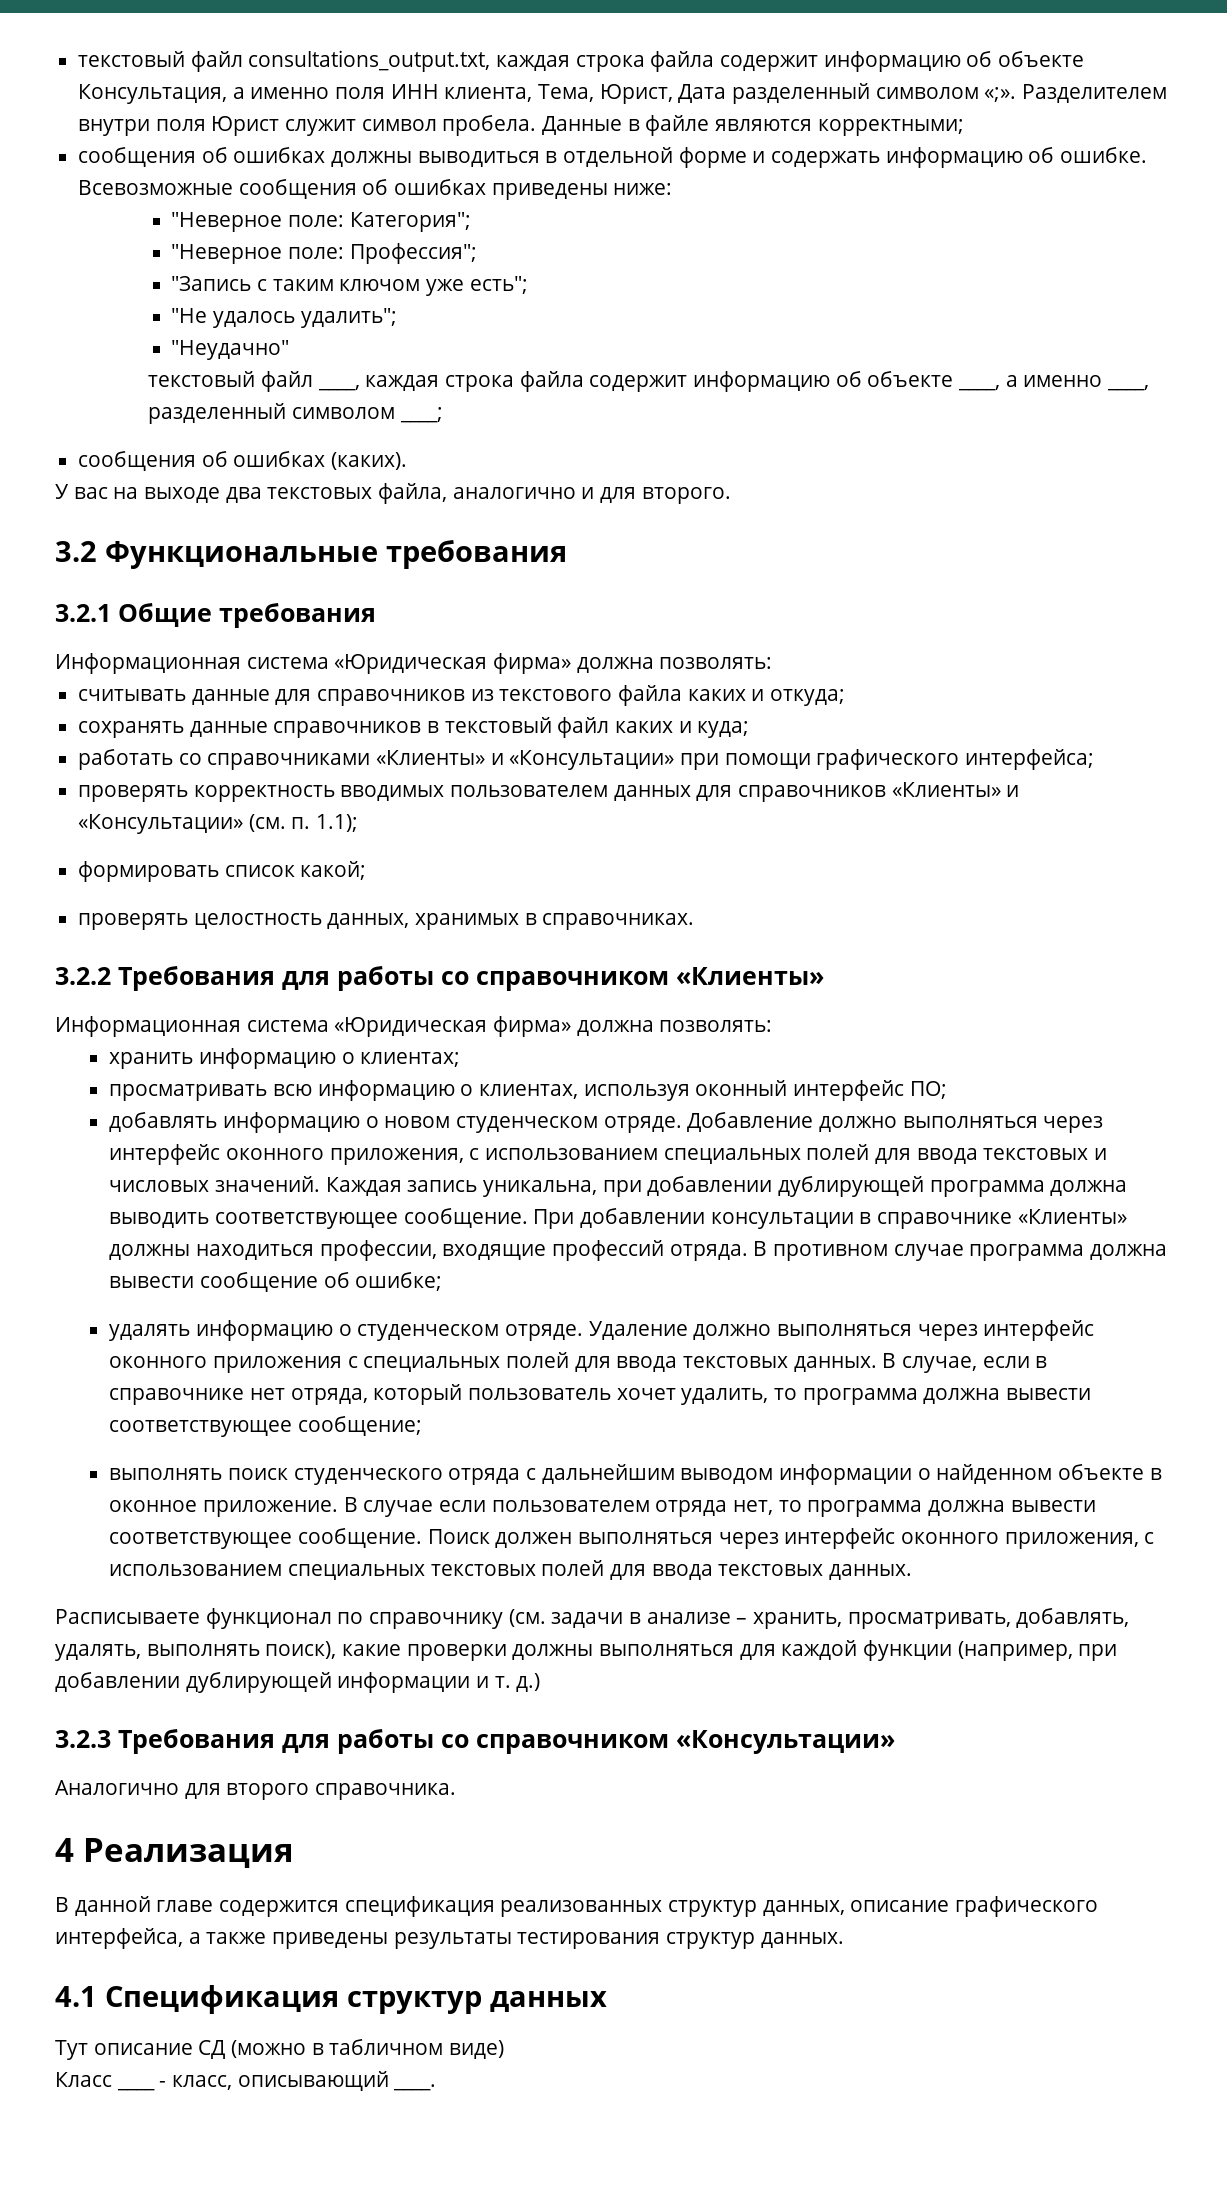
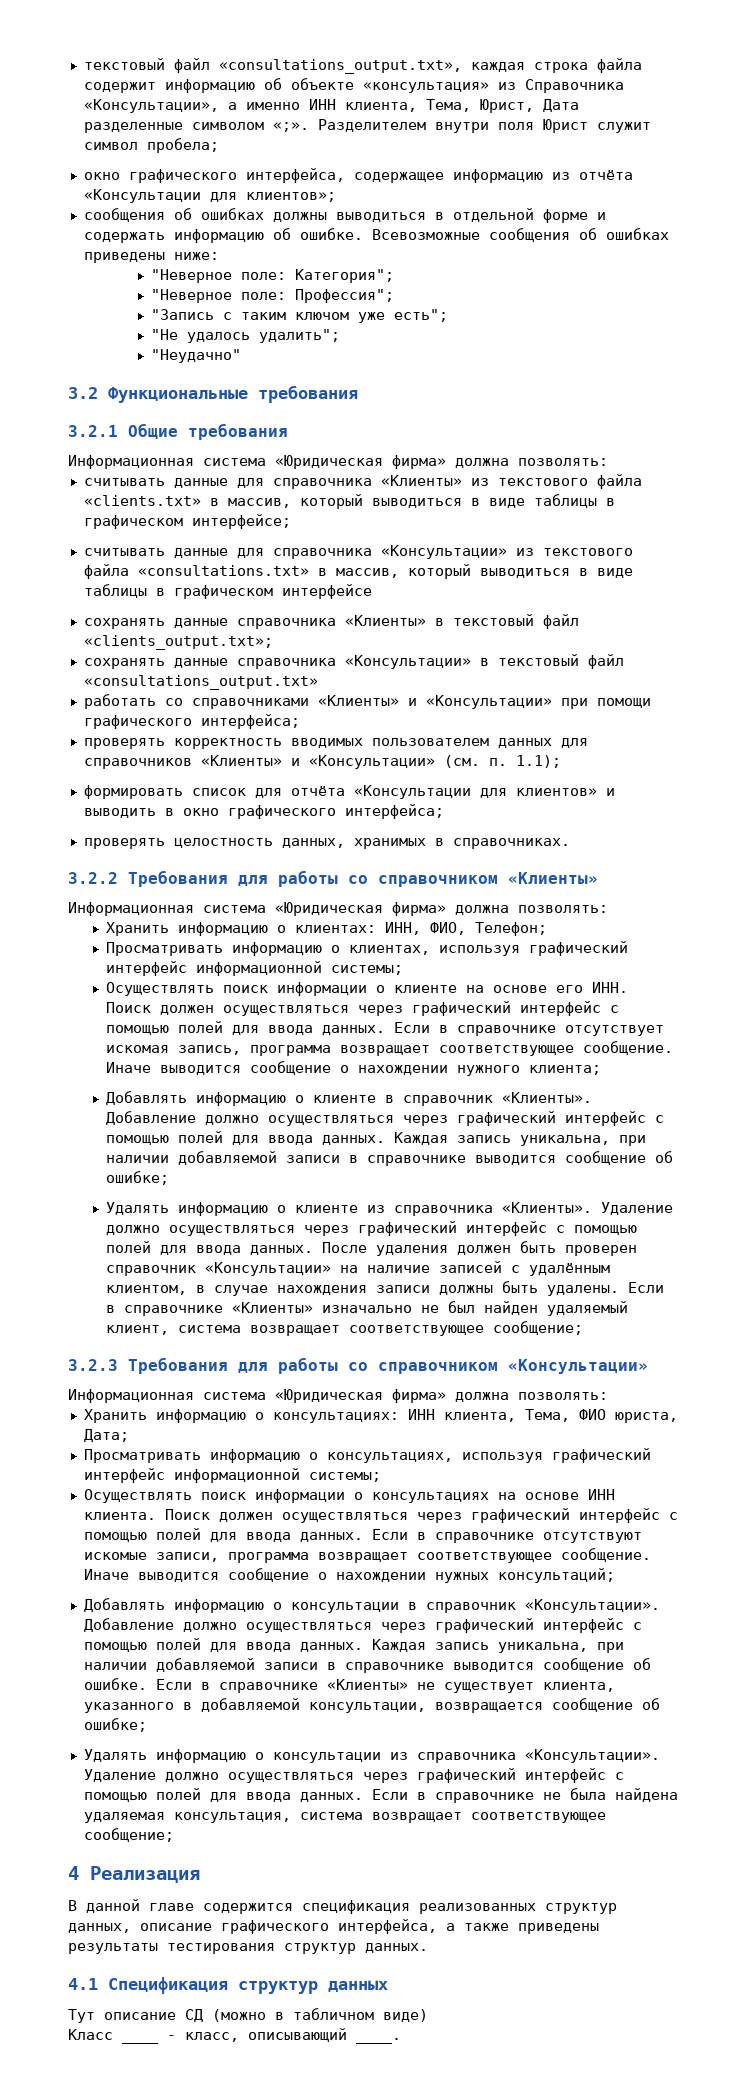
[78,50,1085,72] [78,84,386,104] текстовый файл consultations_output.txt, каждая строка файла содержит информацию об объекте Консультация, а именно поля -> [83,58,642,74] [83,78,624,93] [83,99,300,113] текстовый файл «consultations_output.txt», каждая строка файла содержит информацию об объекте «консультация» из Справочника «Консультации», а именно
[732,83,871,104] разделенный -> [83,122,183,133] разделенные
[442,115,964,136] пробела. Данные в файле являются корректными; -> [146,138,219,153] [83,168,633,183] [83,189,336,203] пробела; // окно графического интерфейса, содержащее информацию из отчёта «Консультации для клиентов»;
[148,371,1150,392] [148,403,443,424] [78,451,408,471] [55,483,731,504] // текстовый файл ____, каждая строка файла содержит информацию об объекте ____, а именно ____, разделенный символом ____; // сообщения об ошибках (каких). // У вас на выходе два текстовых файла, аналогично и для второго. -> (242, 356) none
[317,685,846,706] [78,717,750,738] справочников из текстового файла каких и откуда; // сохранять данные справочников в текстовый файл каких и куда; -> [272,474,642,489] [83,494,615,509] [83,514,291,529] [83,545,633,559] [83,564,633,579] [83,584,372,599] [83,614,579,629] [83,635,273,650] [83,654,624,669] [83,675,318,690] справочника «Клиенты» из текстового файла «clients.txt» в массив, который выводиться в виде таблицы в графическом интерфейсе; // считывать данные для справочника «Консультации» из текстового файла «consultations.txt» в массив, который выводиться в виде таблицы в графическом интерфейсе // сохранять данные справочника «Клиенты» в текстовый файл «clients_output.txt»; // сохранять данные справочника «Консультации» в текстовый файл «consultations_output.txt»
[300,861,367,880] какой; -> [254,785,615,799] [83,804,444,819] для отчёта «Консультации для клиентов» и выводить в окно графического интерфейса;
[109,1048,461,1069] [109,1080,947,1101] [109,1112,1104,1133] [109,1144,1107,1165] [109,1176,1128,1197] [109,1208,1127,1229] [109,1240,1167,1261] [109,1272,443,1292] [109,1320,1095,1341] [109,1352,1048,1373] [109,1384,1091,1405] [109,1416,422,1437] [109,1464,1162,1485] [109,1497,1096,1517] [109,1528,1155,1549] [109,1560,912,1580] [55,1608,1130,1629] [55,1640,1118,1661] [55,1672,541,1693] хранить информацию о клиентах; // просматривать всю информацию о клиентах, используя оконный интерфейс ПО; // добавлять информацию о новом студенческом отряде. Добавление должно выполняться через интерфейс оконного приложения, с использованием специальных полей для ввода текстовых и числовых значений. Каждая запись уникальна, при добавлении дублирующей программа должна выводить соответствующее сообщение. При добавлении консультации в справочнике «Клиенты» должны находиться профессии, входящие профессий отряда. В противном случае программа должна вывести сообщение об ошибке; // удалять информацию о студенческом отряде. Удаление должно выполняться через интерфейс оконного приложения с специальных полей для ввода текстовых данных. В случае, если в справочнике нет отряда, который пользователь хочет удалить, то программа должна вывести соответствующее сообщение; // выполнять поиск студенческого отряда с дальнейшим выводом информации о найденном объекте в оконное приложение. В случае если пользователем отряда нет, то программа должна вывести соответствующее сообщение. Поиск должен выполняться через интерфейс оконного приложения, с использованием специальных текстовых полей для ввода текстовых данных. // Расписываете функционал по справочнику (см. задачи в анализе – хранить, просматривать, добавлять, удалять, выполнять поиск), какие проверки должны выполняться для каждой функции (например, при добавлении дублирующей информации и т. д.) -> [106,922,548,936] [106,941,629,956] [106,961,404,976] [106,982,629,996] [106,1001,620,1016] [106,1021,665,1036] [106,1041,674,1056] [106,1061,602,1076] [106,1091,593,1106] [106,1111,665,1126] [106,1131,647,1146] [106,1151,674,1166] [106,1171,170,1185] [106,1202,674,1216] [106,1221,638,1236] [106,1241,638,1256] [106,1261,611,1276] [106,1281,665,1296] [106,1301,629,1316] [106,1321,584,1336] Хранить информацию о клиентах: ИНН, ФИО, Телефон; // Просматривать информацию о клиентах, используя графический интерфейс информационной системы; // Осуществлять поиск информации о клиенте на основе его ИНН. Поиск должен осуществляться через графический интерфейс с помощью полей для ввода данных. Если в справочнике отсутствует искомая запись, программа возвращает соответствующее сообщение. Иначе выводится сообщение о нахождении нужного клиента; // Добавлять информацию о клиенте в справочник «Клиенты». Добавление должно осуществляться через графический интерфейс с помощью полей для ввода данных. Каждая запись уникальна, при наличии добавляемой записи в справочнике выводится сообщение об ошибке; // Удалять информацию о клиенте из справочника «Клиенты». Удаление должно осуществляться через графический интерфейс с помощью полей для ввода данных. После удаления должен быть проверен справочник «Консультации» на наличие записей с удалённым клиентом, в случае нахождения записи должны быть удалены. Если в справочнике «Клиенты» изначально не был найден удаляемый клиент, система возвращает соответствующее сообщение;
[55,1780,457,1800] Аналогично для второго справочника. -> [68,1389,608,1403] [83,1409,678,1423] [83,1429,129,1442] [83,1448,651,1463] [83,1468,381,1483] [83,1489,615,1503] [83,1508,678,1523] [83,1528,642,1543] [83,1548,651,1563] [83,1568,615,1583] [83,1598,660,1613] [83,1618,642,1633] [83,1638,624,1653] [83,1658,651,1673] [83,1678,615,1693] [83,1698,660,1713] [83,1718,147,1732] [83,1749,660,1763] [83,1768,624,1783] [83,1788,678,1803] [83,1812,606,1823] [83,1828,174,1842] Информационная система «Юридическая фирма» должна позволять: // Хранить информацию о консультациях: ИНН клиента, Тема, ФИО юриста, Дата; // Просматривать информацию о консультациях, используя графический интерфейс информационной системы; // Осуществлять поиск информации о консультациях на основе ИНН клиента. Поиск должен осуществляться через графический интерфейс с помощью полей для ввода данных. Если в справочнике отсутствуют искомые записи, программа возвращает соответствующее сообщение. Иначе выводится сообщение о нахождении нужных консультаций; // Добавлять информацию о консультации в справочник «Консультации». Добавление должно осуществляться через графический интерфейс с помощью полей для ввода данных. Каждая запись уникальна, при наличии добавляемой записи в справочнике выводится сообщение об ошибке. Если в справочнике «Клиенты» не существует клиента, указанного в добавляемой консультации, возвращается сообщение об ошибке; // Удалять информацию о консультации из справочника «Консультации». Удаление должно осуществляться через графический интерфейс с помощью полей для ввода данных. Если в справочнике не была найдена удаляемая консультация, система возвращает соответствующее сообщение;

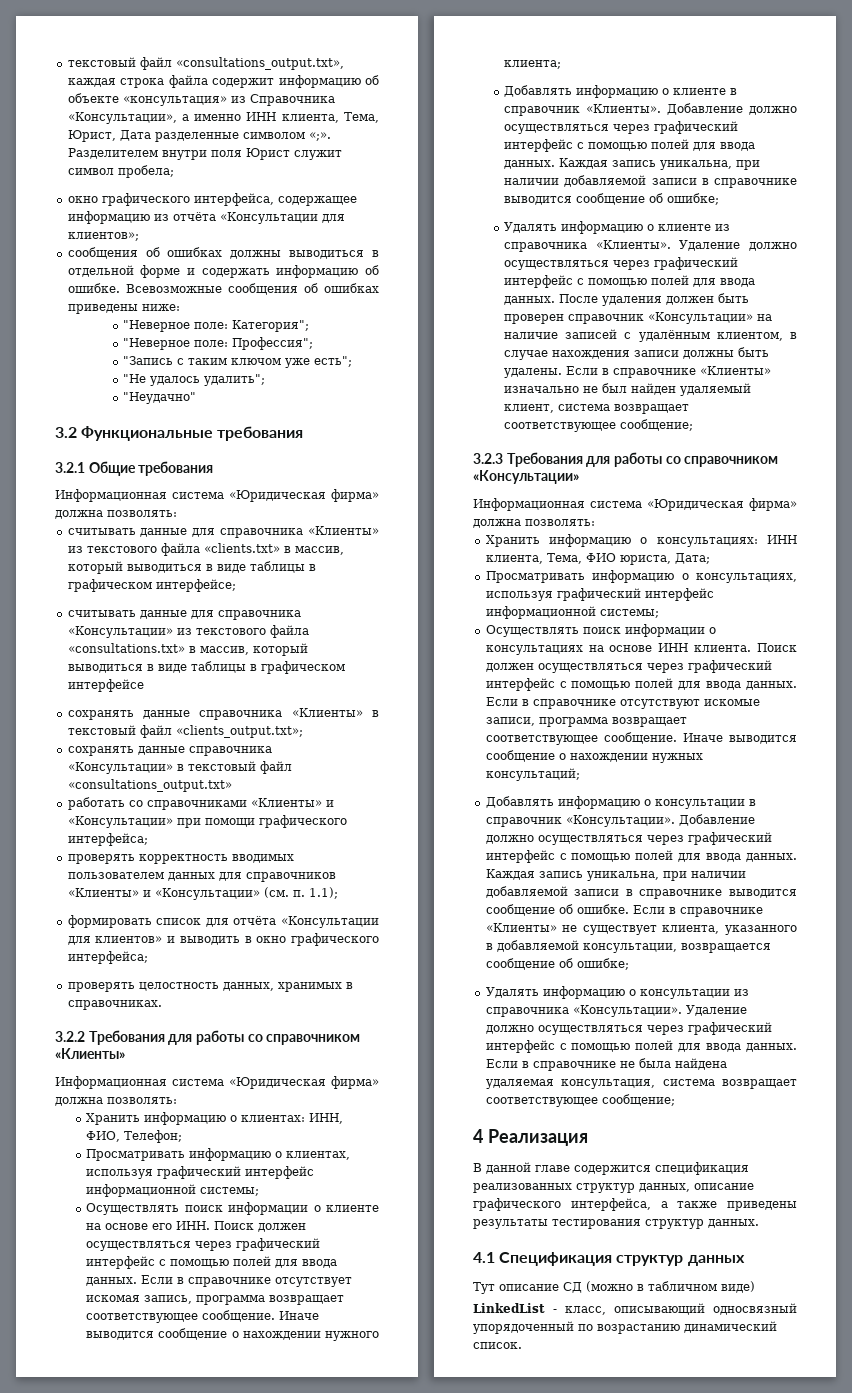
[68,2029,113,2040] [122,2040,159,2044] Класс ____ -> [473,1303,545,1313] LinkedList
[356,2038,401,2044] ____. -> [713,1303,797,1315] [473,1321,777,1334] [473,1342,522,1349] односвязный упорядоченный по возрастанию динамический список.

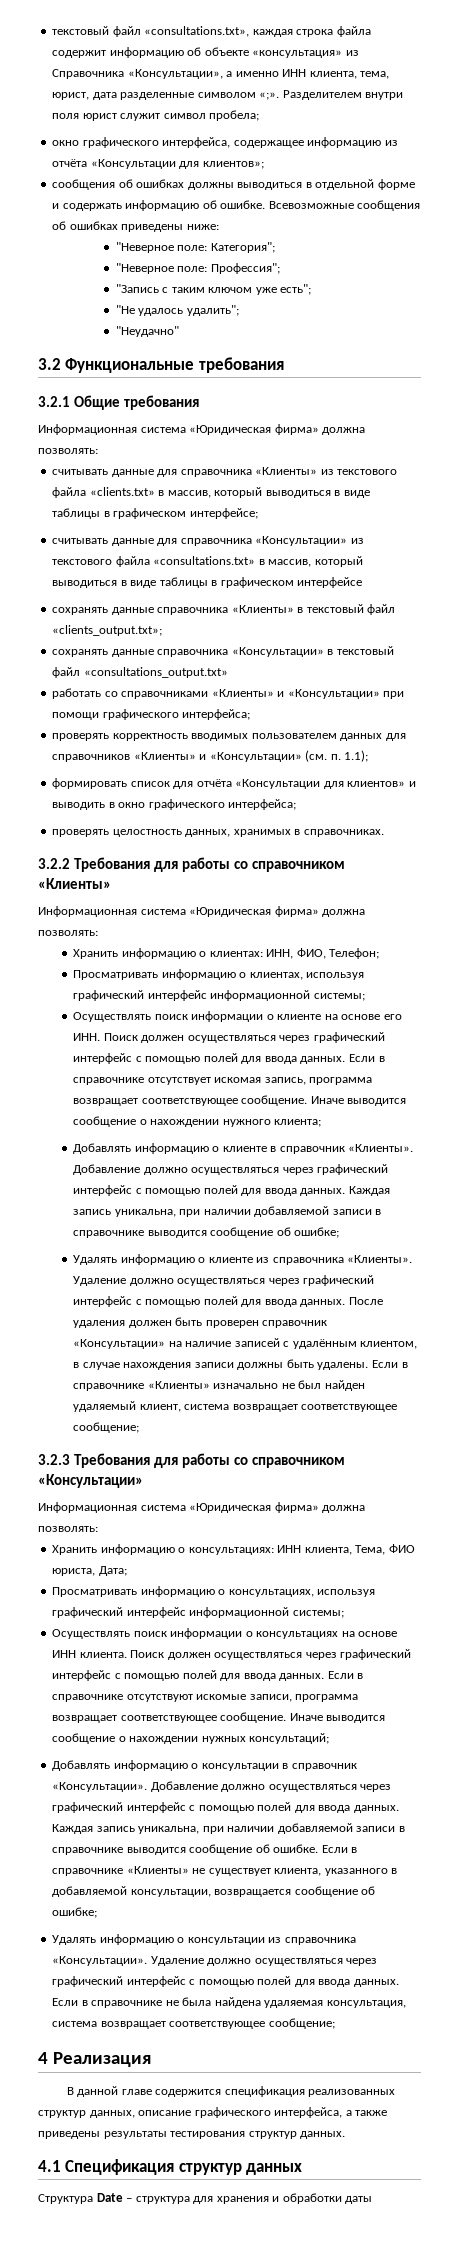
[67,57,344,70] текстовый файл «consultations_output.txt», -> [52,26,250,37] текстовый файл «consultations.txt»,
[344,112,379,123] [67,130,151,142] Тема, Юрист, Дата -> [360,71,390,79] [52,92,117,100] тема, юрист, дата
[245,148,290,160] Юрист -> [82,113,117,121] юрист
[473,1281,755,1294] [473,1303,797,1315] [473,1321,777,1334] [473,1342,522,1349] Тут описание СД (можно в табличном виде) // LinkedList - класс, описывающий односвязный упорядоченный по возрастанию динамический список. -> [38,2193,373,2204] Структура Date – структура для хранения и обработки даты

